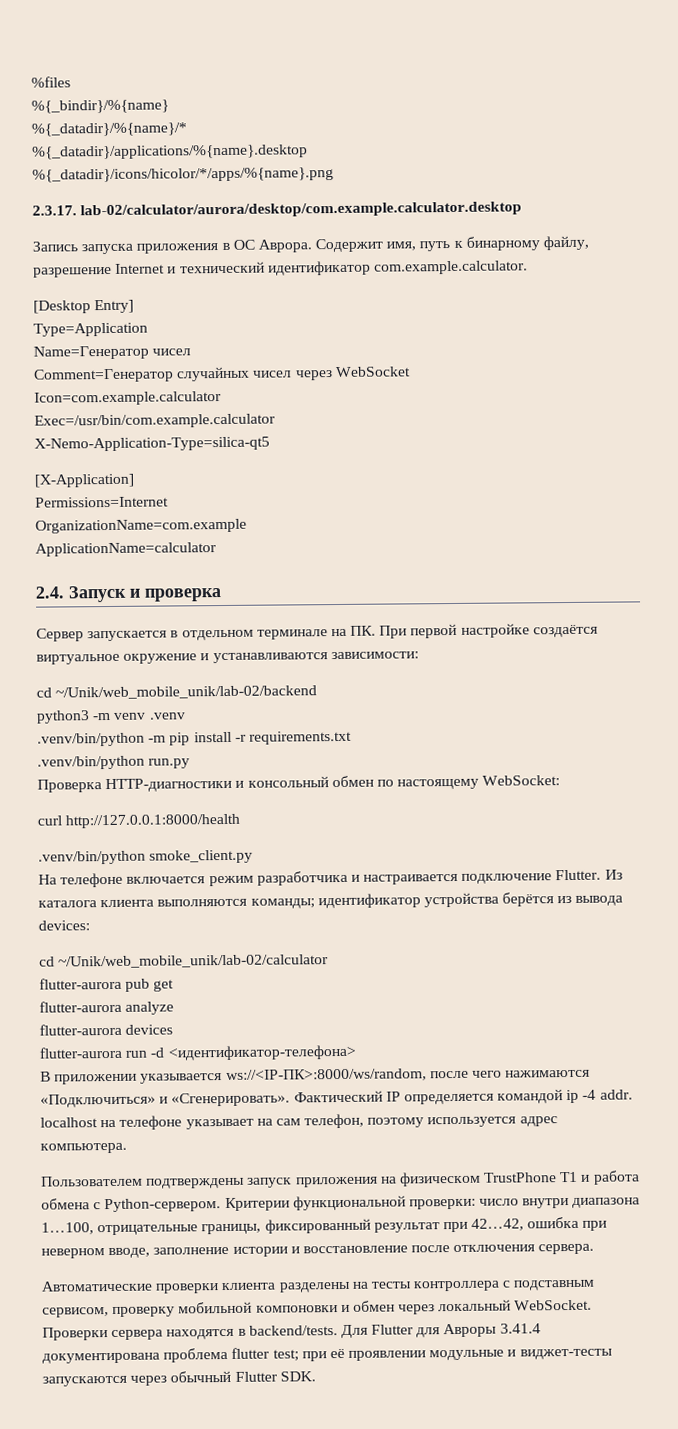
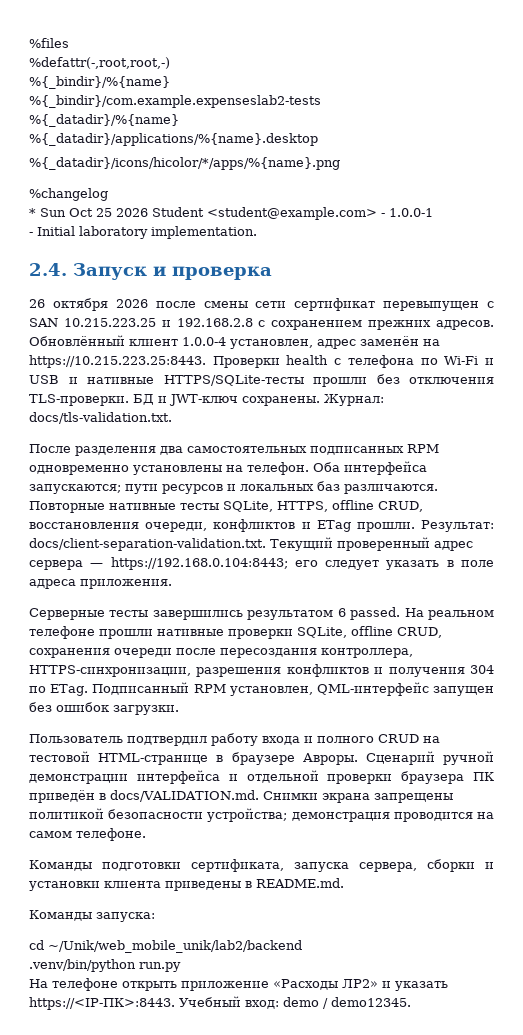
(71, 82) none -> [29,57,170,69] // %defattr(-,root,root,-)
[31,122,187,137] %{_datadir}/%{name}/* -> [29,95,321,108] [29,114,179,127] %{_bindir}/com.example.expenseslab2-tests // %{_datadir}/%{name}
[32,201,523,219] [32,235,590,255] [33,260,528,278] [33,299,135,314] [33,322,148,337] [33,345,192,360] [33,366,411,383] [34,391,222,406] [34,413,276,429] [34,436,270,452] [34,473,135,488] [35,496,169,508] [35,518,247,534] [35,542,217,557] [35,585,222,603] [36,623,598,642] [36,651,419,665] [36,685,318,700] [36,710,186,724] [37,730,352,747] [37,755,191,770] [37,775,561,793] [37,813,241,829] [38,849,254,865] [38,869,623,888] [38,892,624,909] [38,920,90,931] [39,954,330,969] [39,977,175,992] [39,1000,175,1015] [39,1023,174,1036] [39,1044,357,1061] [40,1068,591,1085] [40,1089,633,1108] [40,1113,558,1130] [40,1142,127,1154] [41,1170,640,1189] [41,1195,641,1213] [41,1216,608,1236] [41,1243,595,1259] [41,1279,596,1294] [42,1299,593,1318] [42,1323,541,1341] [42,1347,613,1364] [42,1370,316,1387] 2.3.17. lab-02/calculator/aurora/desktop/com.example.calculator.desktop // Запись запуска приложения в ОС Аврора. Содержит имя, путь к бинарному файлу, разрешение Internet и технический идентификатор com.example.calculator. // [Desktop Entry] // Type=Application // Name=Генератор чисел // Comment=Генератор случайных чисел через WebSocket // Icon=com.example.calculator // Exec=/usr/bin/com.example.calculator // X-Nemo-Application-Type=silica-qt5 // [X-Application] // Permissions=Internet // OrganizationName=com.example // ApplicationName=calculator // 2.4. Запуск и проверка // Сервер запускается в отдельном терминале на ПК. При первой настройке создаётся виртуальное окружение и устанавливаются зависимости: // cd ~/Unik/web_mobile_unik/lab-02/backend // python3 -m venv .venv // .venv/bin/python -m pip install -r requirements.txt // .venv/bin/python run.py // Проверка HTTP-диагностики и консольный обмен по настоящему WebSocket: // curl http://127.0.0.1:8000/health // .venv/bin/python smoke_client.py // На телефоне включается режим разработчика и настраивается подключение Flutter. Из каталога клиента выполняются команды; идентификатор устройства берётся из вывода devices: // cd ~/Unik/web_mobile_unik/lab-02/calculator // flutter-aurora pub get // flutter-aurora analyze // flutter-aurora devices // flutter-aurora run -d <идентификатор-телефона> // В приложении указывается ws://<IP-ПК>:8000/ws/random, после чего нажимаются «Подключиться» и «Сгенерировать». Фактический IP определяется командой ip -4 addr. localhost на телефоне указывает на сам телефон, поэтому используется адрес компьютера. // Пользователем подтверждены запуск приложения на физическом TrustPhone T1 и работа обмена с Python-сервером. Критерии функциональной проверки: число внутри диапазона 1…100, отрицательные границы, фиксированный результат при 42…42, ошибка при неверном вводе, заполнение истории и восстановление после отключения сервера. // Автоматические проверки клиента разделены на тесты контроллера с подставным сервисом, проверку мобильной компоновки и обмен через локальный WebSocket. Проверки сервера находятся в backend/tests. Для Flutter для Авроры 3.41.4 документирована проблема flutter test; при её проявлении модульные и виджет-тесты запускаются через обычный Flutter SDK. -> [29,188,108,201] [29,207,433,220] [29,226,257,239] [29,263,272,280] [29,298,494,311] [29,318,494,330] [29,335,440,349] [29,355,495,368] [29,374,494,387] [29,394,384,406] [29,412,172,424] [29,444,439,456] [29,461,427,475] [29,481,438,494] [29,500,423,513] [29,519,494,532] [29,537,473,551] [29,557,494,570] [29,579,172,589] [29,607,495,620] [29,626,442,639] [29,648,413,658] [29,664,494,677] [29,682,494,696] [29,702,179,715] [29,733,440,746] [29,751,495,765] [29,770,494,784] [29,790,453,803] [29,808,494,822] [29,828,146,841] [29,859,494,872] [29,878,344,891] [29,910,155,922] [29,940,302,953] [29,959,181,972] [29,978,448,991] [29,996,411,1010] %changelog // * Sun Oct 25 2026 Student <student@example.com> - 1.0.0-1 // - Initial laboratory implementation. // 2.4. Запуск и проверка // 26 октября 2026 после смены сети сертификат перевыпущен с SAN 10.215.223.25 и 192.168.2.8 с сохранением прежних адресов. Обновлённый клиент 1.0.0-4 установлен, адрес заменён на https://10.215.223.25:8443. Проверки health с телефона по Wi-Fi и USB и нативные HTTPS/SQLite-тесты прошли без отключения TLS-проверки. БД и JWT-ключ сохранены. Журнал: docs/tls-validation.txt. // После разделения два самостоятельных подписанных RPM одновременно установлены на телефон. Оба интерфейса запускаются; пути ресурсов и локальных баз различаются. Повторные нативные тесты SQLite, HTTPS, offline CRUD, восстановления очереди, конфликтов и ETag прошли. Результат: docs/client-separation-validation.txt. Текущий проверенный адрес сервера — https://192.168.0.104:8443; его следует указать в поле адреса приложения. // Серверные тесты завершились результатом 6 passed. На реальном телефоне прошли нативные проверки SQLite, offline CRUD, сохранения очереди после пересоздания контроллера, HTTPS-синхронизации, разрешения конфликтов и получения 304 по ETag. Подписанный RPM установлен, QML-интерфейс запущен без ошибок загрузки. // Пользователь подтвердил работу входа и полного CRUD на тестовой HTML-странице в браузере Авроры. Сценарий ручной демонстрации интерфейса и отдельной проверки браузера ПК приведён в docs/VALIDATION.md. Снимки экрана запрещены политикой безопасности устройства; демонстрация проводится на самом телефоне. // Команды подготовки сертификата, запуска сервера, сборки и установки клиента приведены в README.md. // Команды запуска: // cd ~/Unik/web_mobile_unik/lab2/backend // .venv/bin/python run.py // На телефоне открыть приложение «Расходы ЛР2» и указать https://<IP-ПК>:8443. Учебный вход: demo / demo12345.

